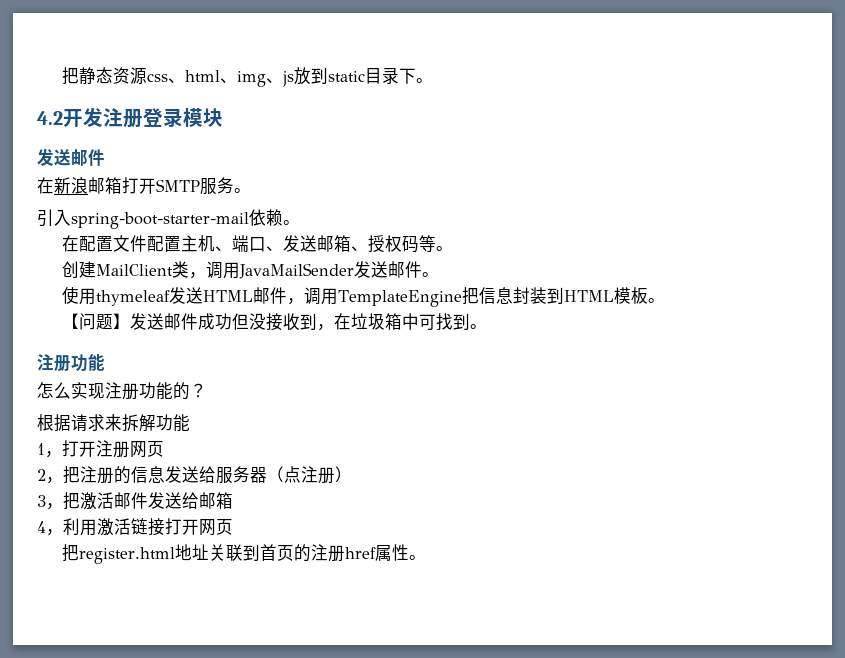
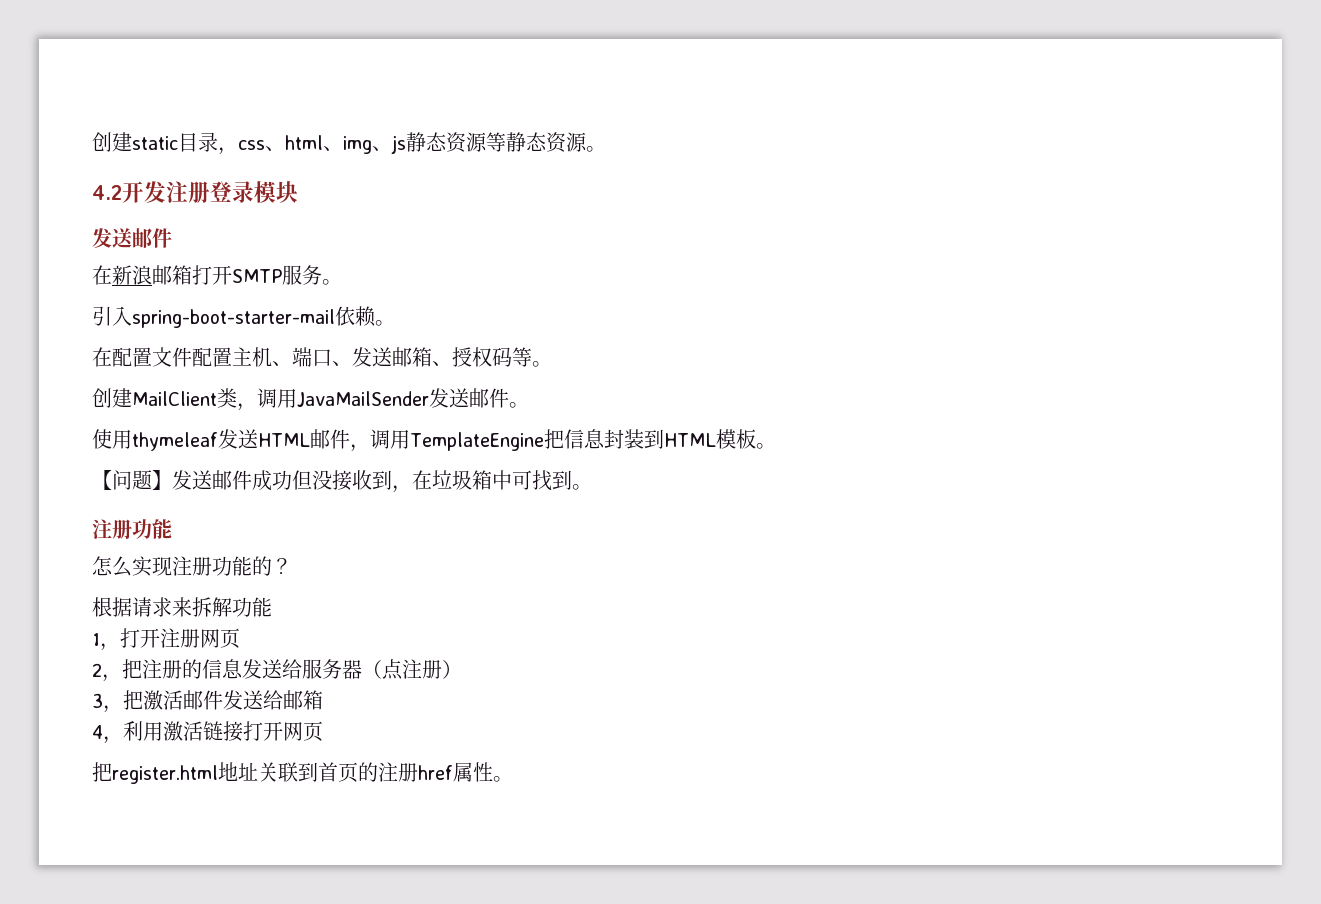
[62,67,148,85] 把静态资源 -> [92,132,238,155] 创建static目录，
[294,67,417,85] 放到static目录下 -> [406,132,587,153] 静态资源等静态资源

